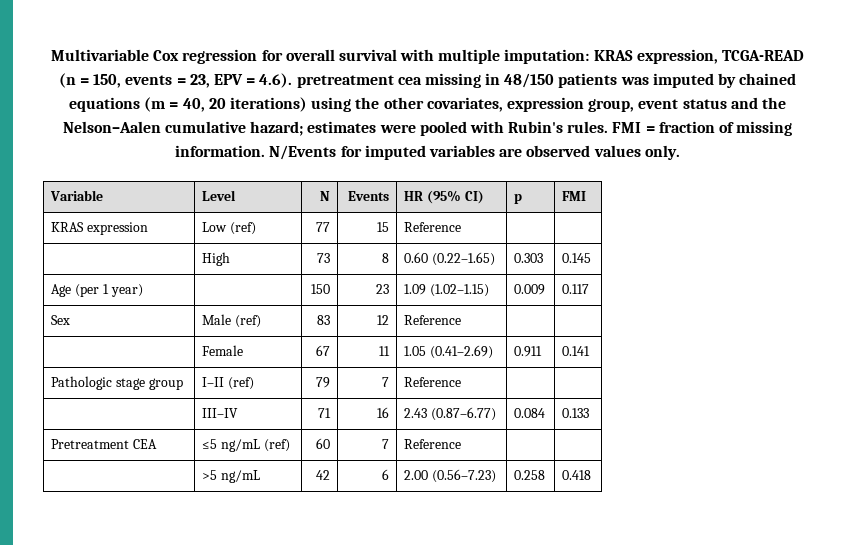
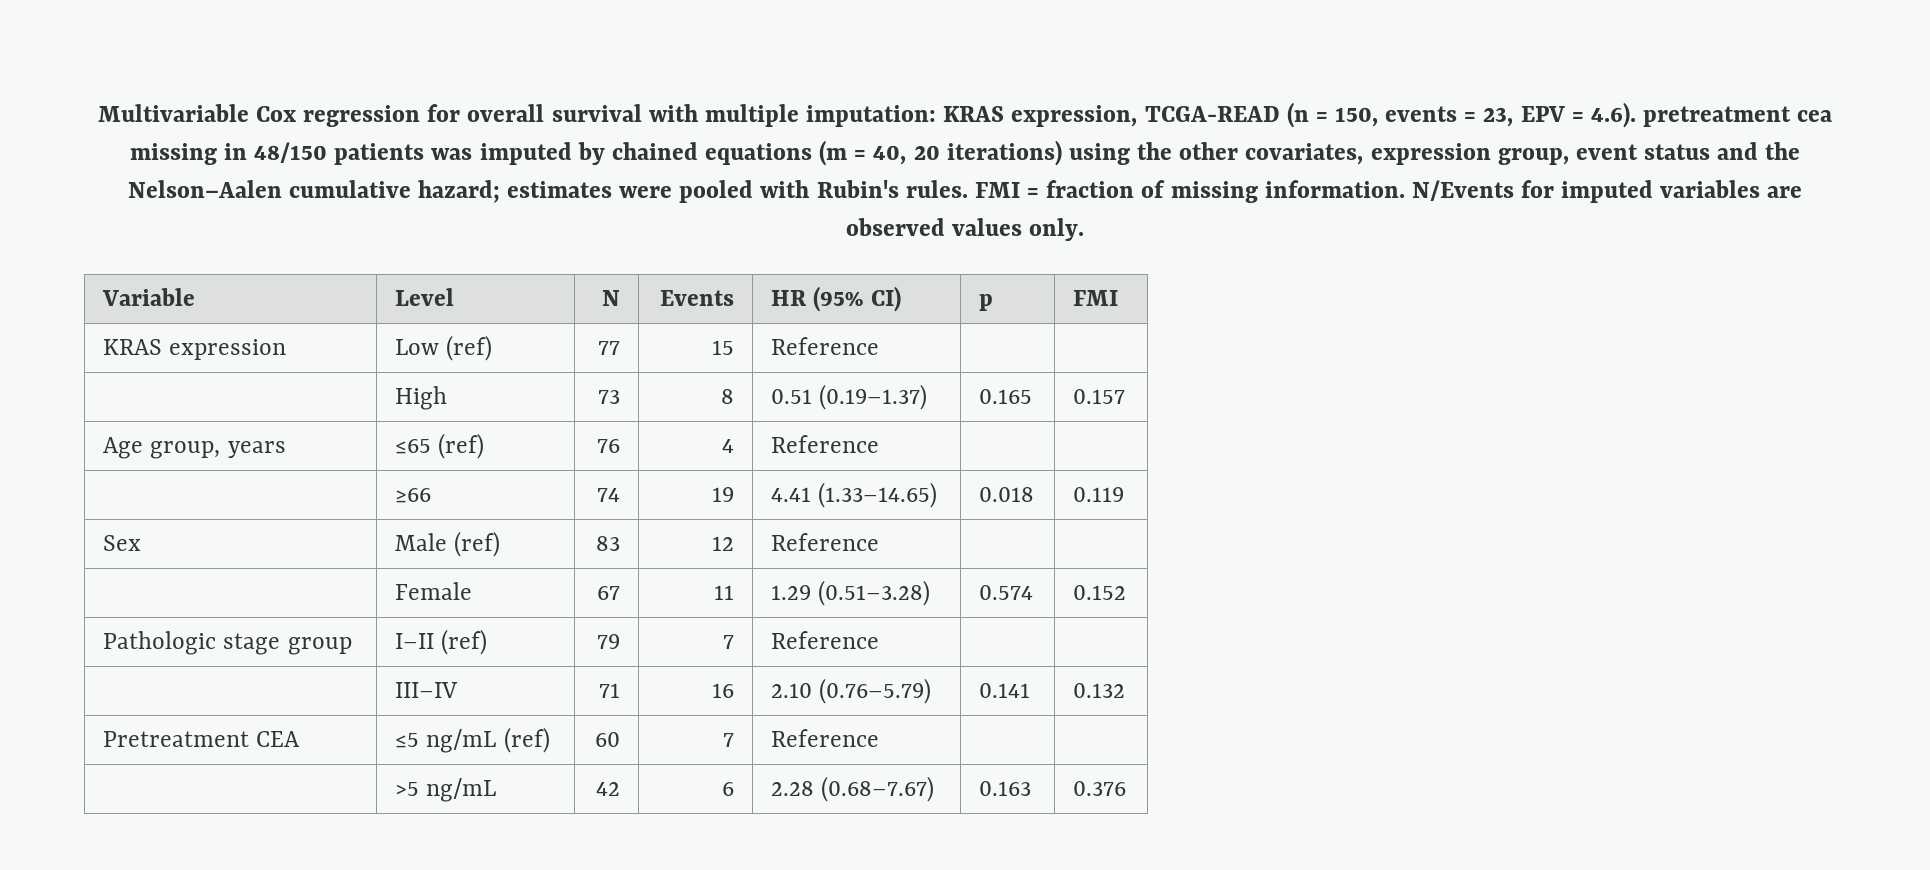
[404,252,495,266] [514,253,544,263] [562,253,592,263] [51,284,143,297] [310,284,330,294] [375,284,389,294] [404,284,489,297] [514,284,546,295] [562,284,590,294] 0.60 (0.22–1.65) | 0.303 | 0.145 // Age (per 1 year) | | 150 | 23 | 1.09 (1.02–1.15) | 0.009 | 0.117 -> [771,384,928,410] [979,389,1033,404] [1073,389,1126,404] [103,437,286,459] [395,433,485,459] [596,439,620,453] [721,439,734,453] [771,435,880,453] [395,488,432,503] [596,488,620,502] [711,487,734,502] [771,482,938,508] [979,487,1035,502] [1073,487,1125,502] 0.51 (0.19–1.37) | 0.165 | 0.157 // Age group, years | ≤65 (ref) | 76 | 4 | Reference | | // | ≥66 | 74 | 19 | 4.41 (1.33–14.65) | 0.018 | 0.119
[404,345,493,359] [514,346,543,357] [562,346,591,356] 1.05 (0.41–2.69) | 0.911 | 0.141 -> [771,580,931,606] [979,585,1034,600] [1073,585,1127,600] 1.29 (0.51–3.28) | 0.574 | 0.152
[404,407,496,421] [514,408,546,418] [562,408,590,418] 2.43 (0.87–6.77) | 0.084 | 0.133 -> [771,678,932,704] [979,683,1031,698] [1073,683,1126,698] 2.10 (0.76–5.79) | 0.141 | 0.132
[404,469,496,483] [514,470,546,480] [562,470,592,480] 2.00 (0.56–7.23) | 0.258 | 0.418 -> [771,776,935,802] [979,781,1032,796] [1073,781,1127,796] 2.28 (0.68–7.67) | 0.163 | 0.376

